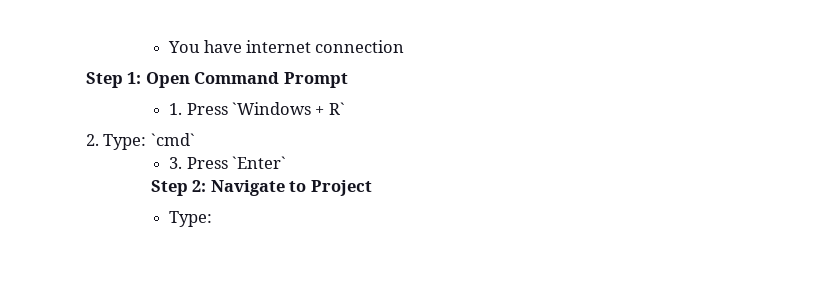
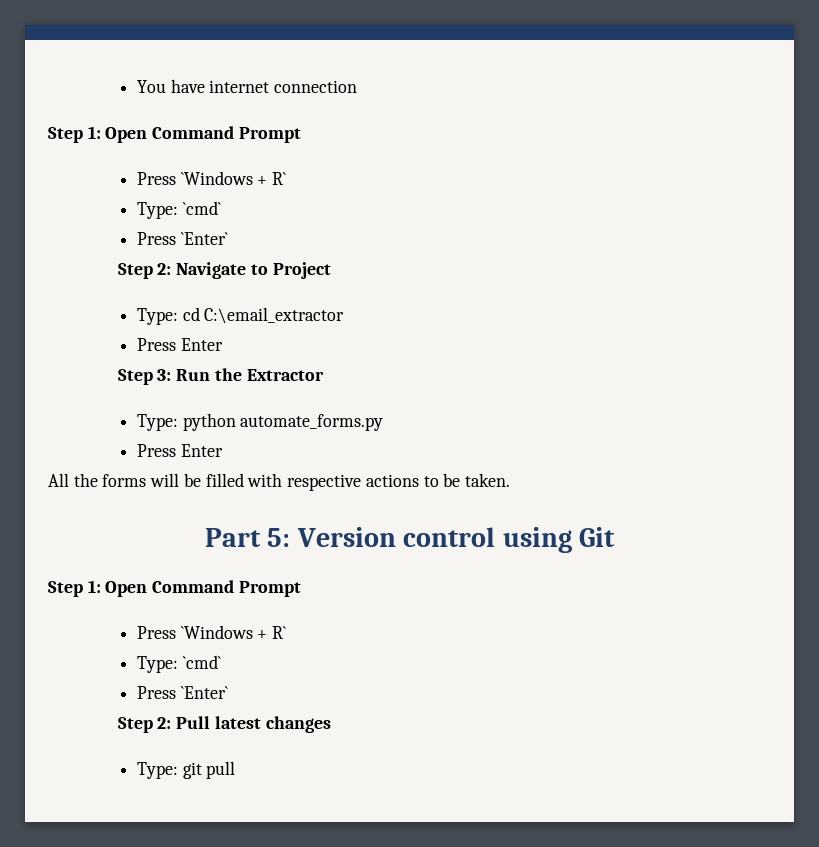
[169,102,345,115] [86,133,195,150] [169,157,183,169] 1. Press `Windows + R` // 2. Type: `cmd` // 3. -> [136,171,287,185] [136,201,221,219] Press `Windows + R` // Type: `cmd` //
(213, 219) none -> [182,307,345,324] [136,338,223,351] [117,368,324,385] [136,413,384,431] [136,444,223,457] [48,473,510,491] [204,527,616,553] [48,580,301,597] [136,625,287,639] [136,655,221,673] [136,686,228,699] [117,716,331,733] [136,761,236,779] cd C:\email_extractor // Press Enter // Step 3: Run the Extractor // Type: python automate_forms.py // Press Enter // All the forms will be filled with respective actions to be taken. // Part 5: Version control using Git // Step 1: Open Command Prompt // Press `Windows + R` // Type: `cmd` // Press `Enter` // Step 2: Pull latest changes // Type: git pull

